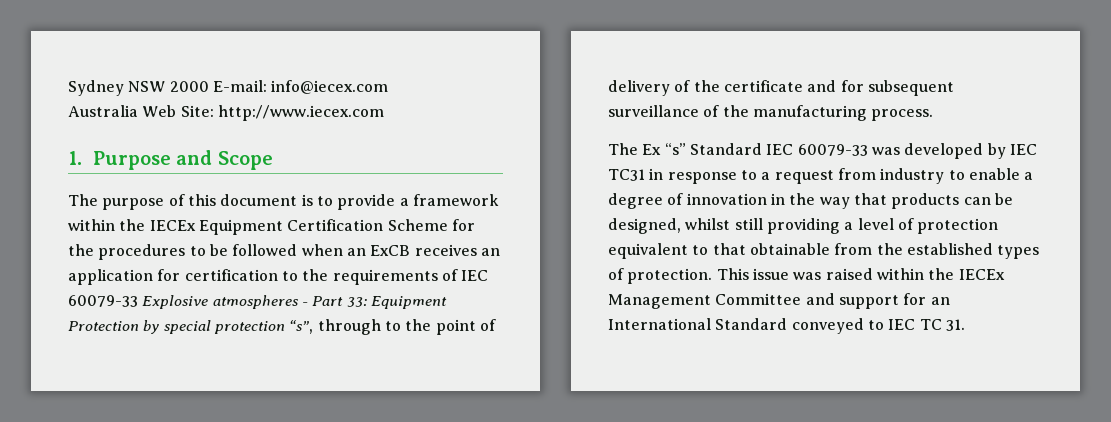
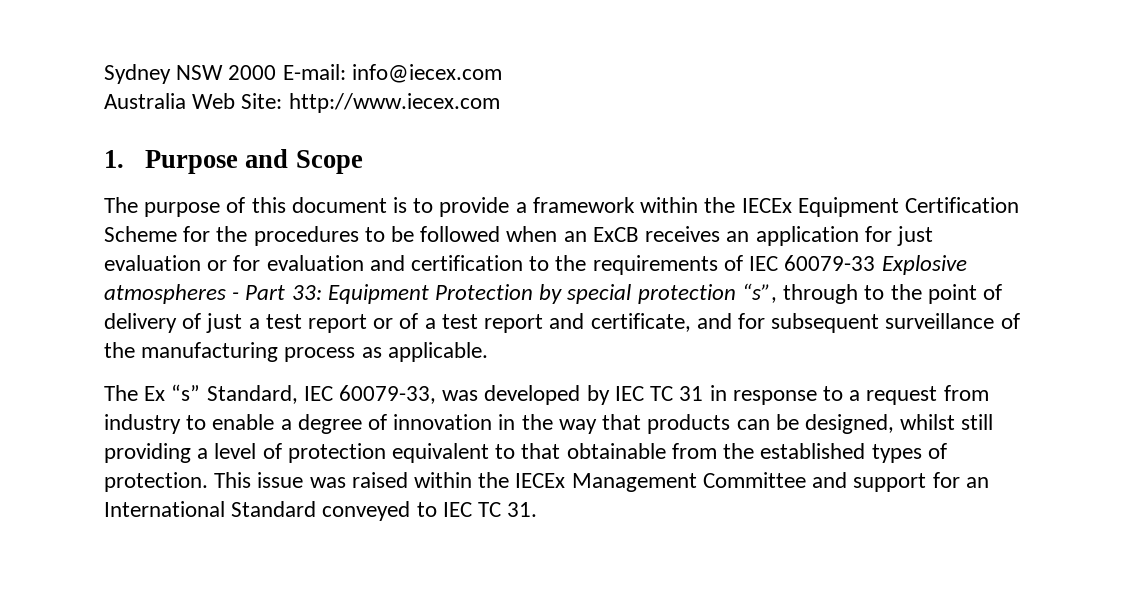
(181, 275) none -> [896,226,933,246] [104,255,405,271] just evaluation or for evaluation and
[693,80,803,92] the certificate -> [206,313,691,333] just a test report or of a test report and certificate,
[871,109,934,121] process. -> [284,342,488,362] process as applicable.
[689,143,868,156] Standard IEC 60079-33 -> [206,385,437,404] Standard, IEC 60079-33,
[608,169,645,181] TC31 -> [650,386,704,401] TC 31

